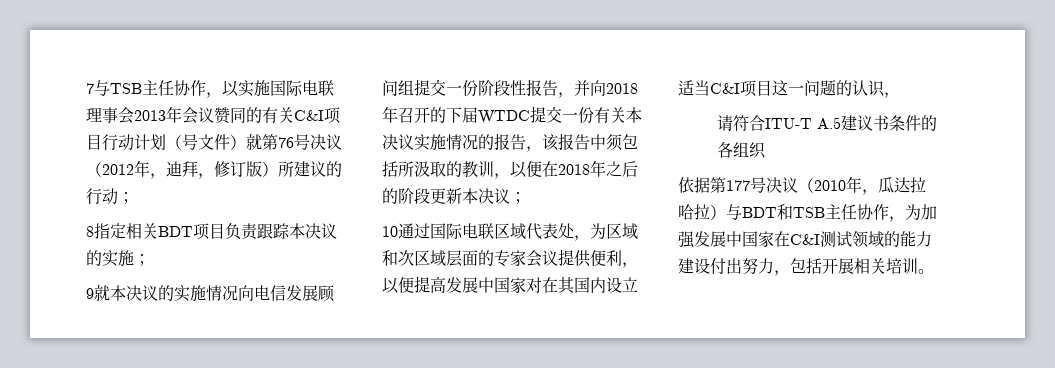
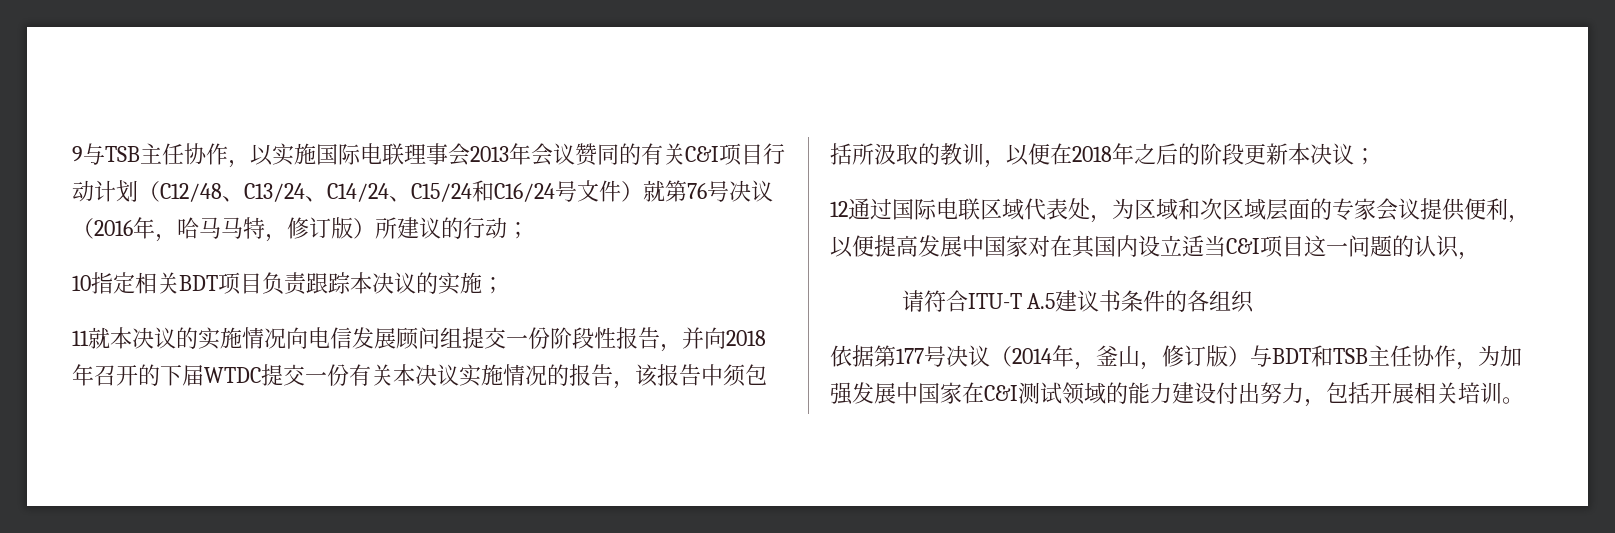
[86,83,94,94] 7 -> [72,146,83,162] 9
(182, 142) none -> [160,180,555,202] C12/48、C13/24、C14/24、C15/24和C16/24
[102,160,198,179] 2012年，迪拜 -> [94,217,265,242] 2016年，哈马马特
[86,226,94,237] 8 -> [72,275,91,291] 10
[86,288,94,299] 9 -> [72,330,89,346] 11
[382,226,398,237] 10 -> [830,201,848,217] 12
[814,176,926,195] [678,204,710,220] 2010年，瓜达拉哈拉 -> [1012,345,1228,370] 2014年，釜山，修订版

